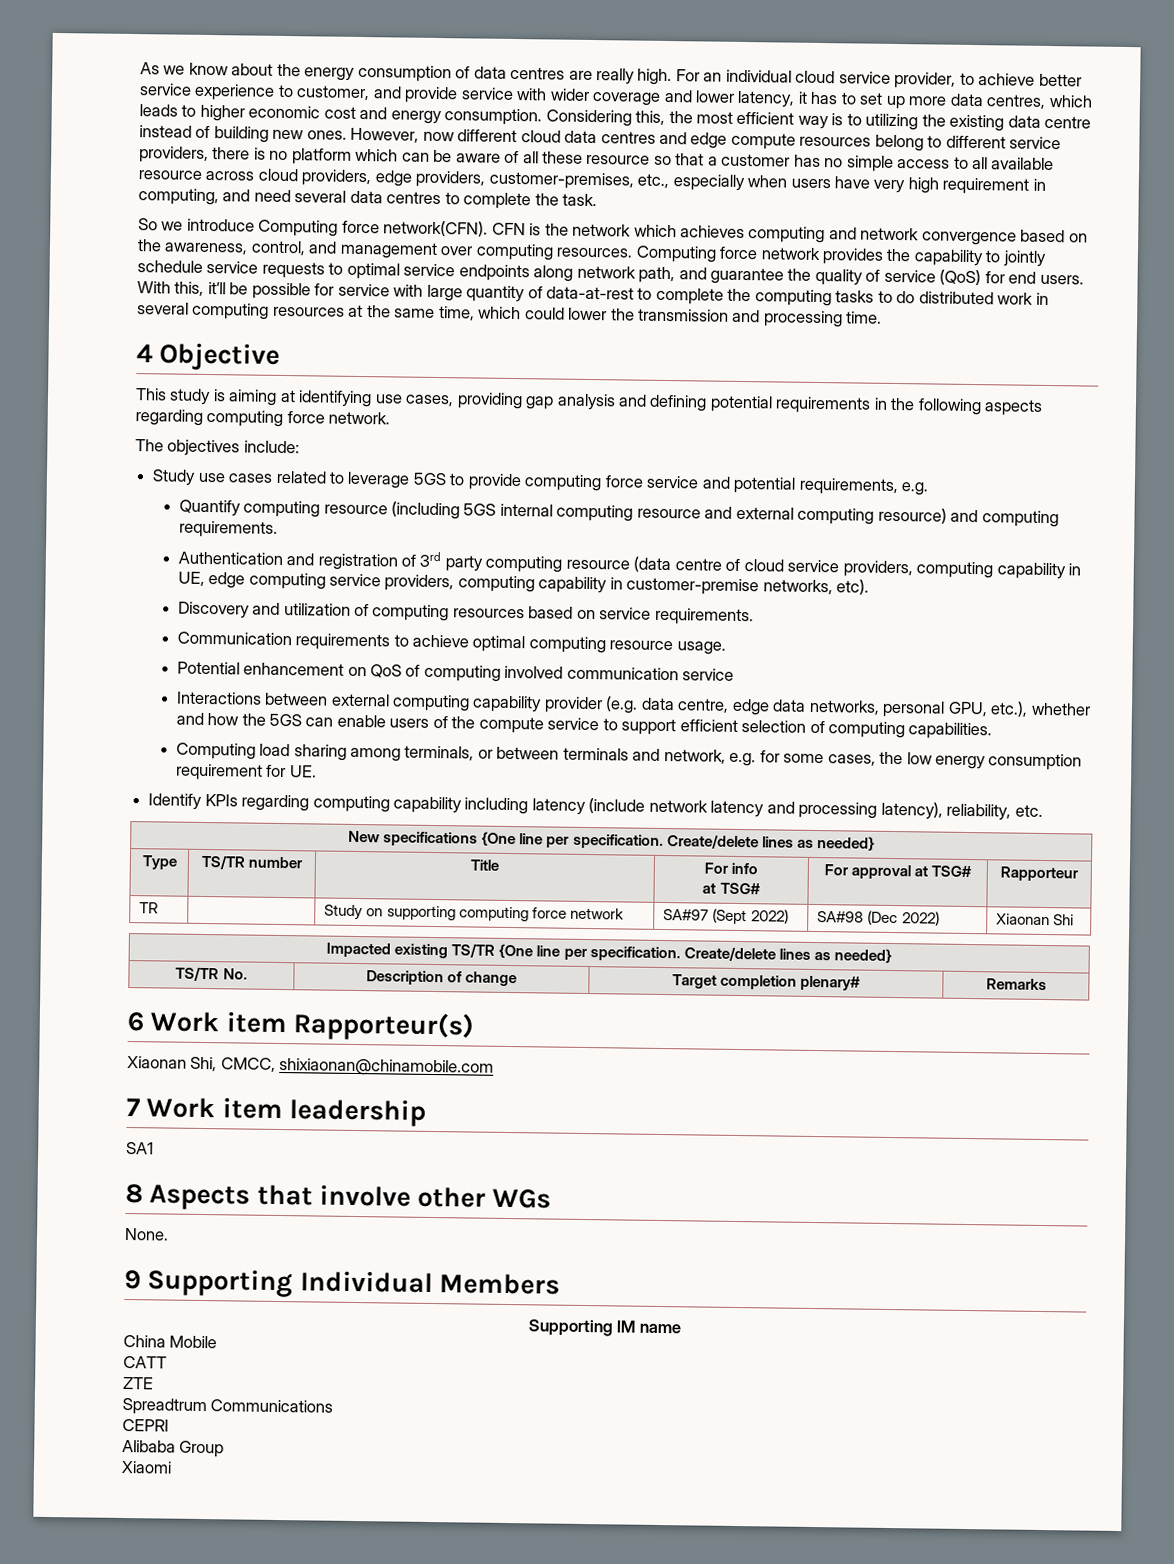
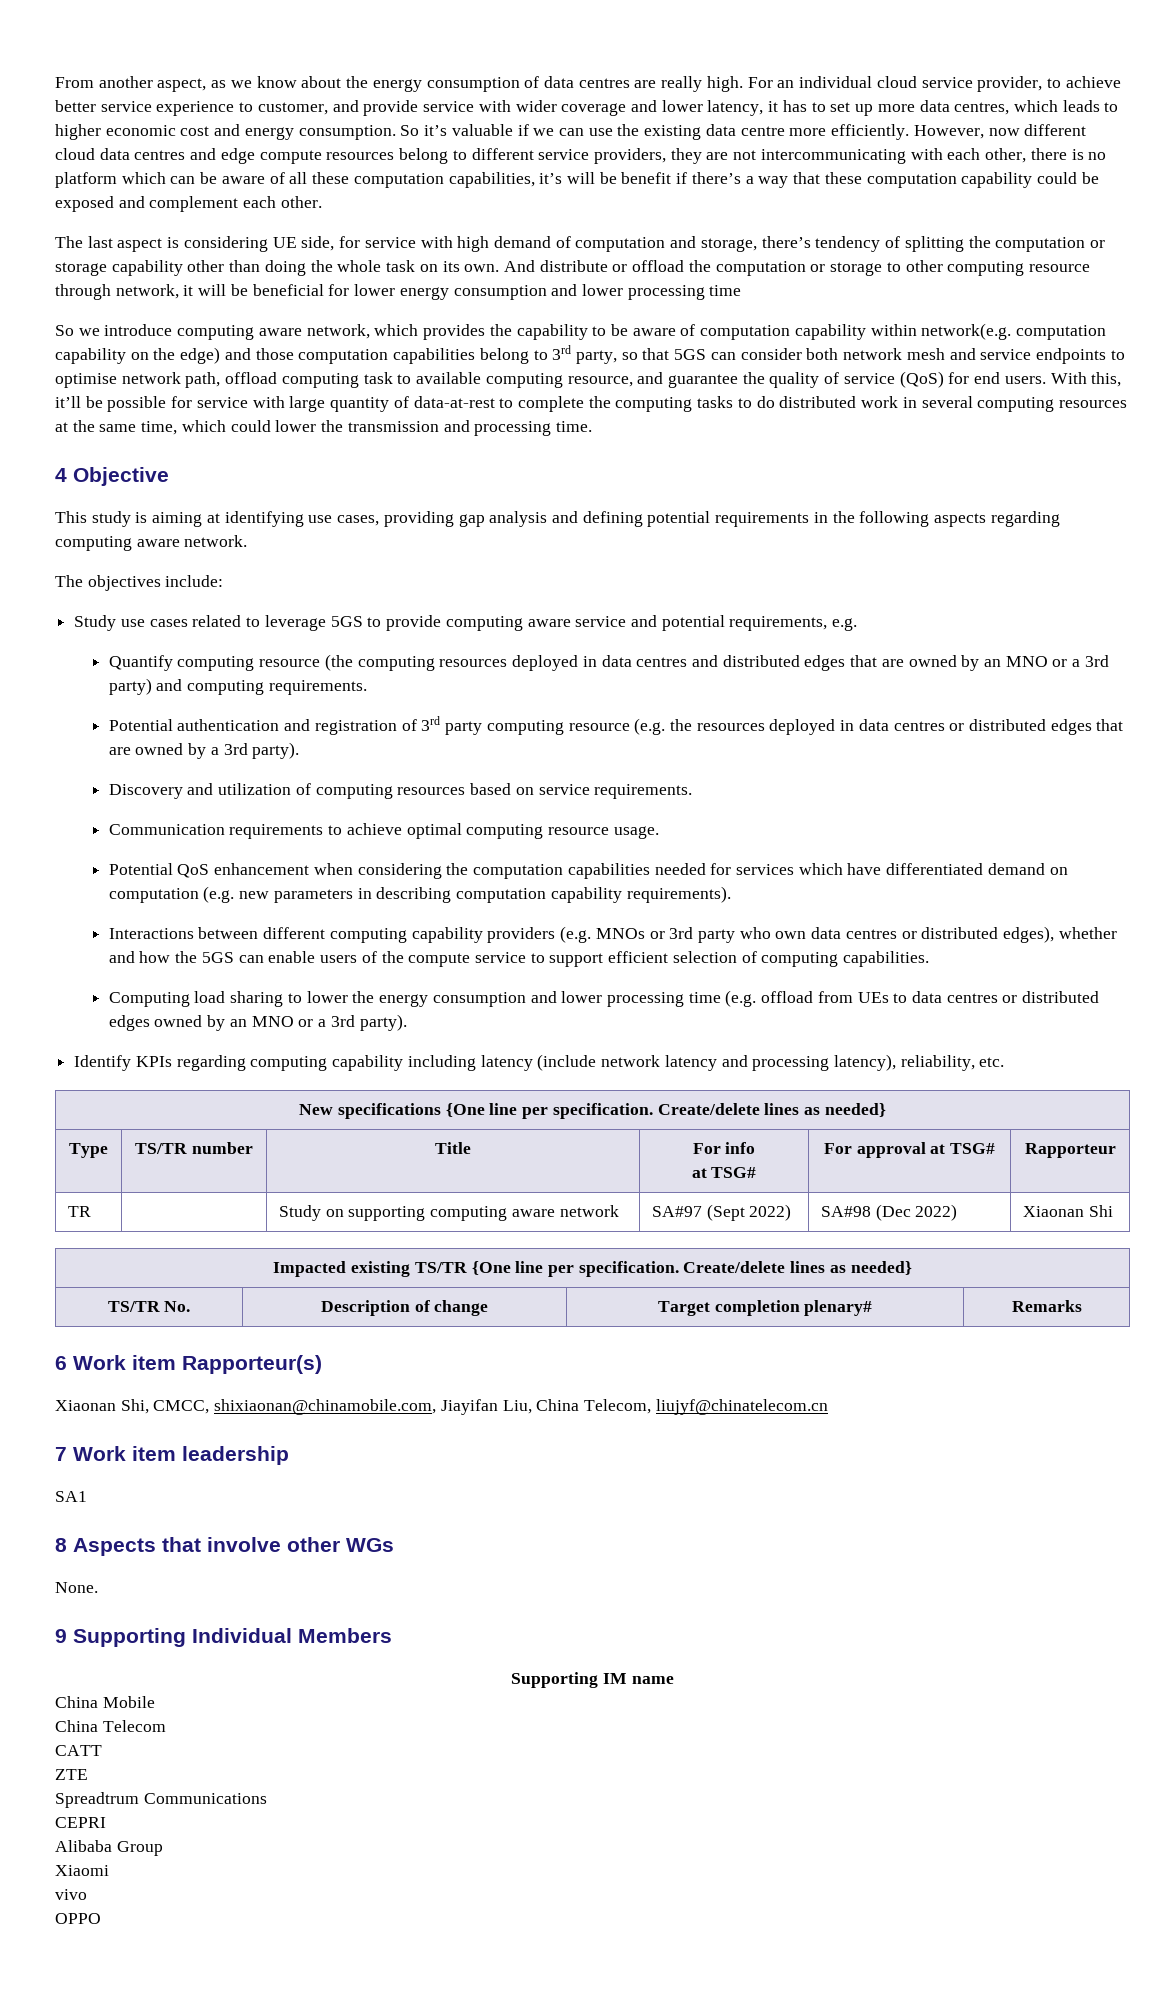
[140,62,160,75] As -> [55,76,227,92] From another aspect, as
[545,109,1092,132] [139,125,347,143] Considering this, the most efficient way is to utilizing the existing data centre instead of building new ones. -> [400,124,910,140] So it’s valuable if we can use the existing data centre more efficiently.
(209, 154) none -> [670,148,1027,164] they are not intercommunicating with each other,
[586,153,1055,172] [138,168,1046,195] [138,188,598,210] [138,218,1088,246] [137,239,1046,267] [137,260,676,284] resource so that a customer has no simple access to all available resource across cloud providers, edge providers, customer-premises, etc., especially when users have very high requirement in computing, and need several data centres to complete the task. // So we introduce Computing force network(CFN). CFN is the network which achieves computing and network convergence based on the awareness, control, and management over computing resources. Computing force network provides the capability to jointly schedule service requests to optimal service endpoints along network path, -> [353,172,1099,188] [55,196,322,212] [55,236,1105,252] [55,260,1090,276] [55,284,742,300] [55,323,1107,340] [55,345,1125,364] [55,372,633,388] computation capabilities, it’s will be benefit if there’s a way that these computation capability could be exposed and complement each other. // The last aspect is considering UE side, for service with high demand of computation and storage, there’s tendency of splitting the computation or storage capability other than doing the whole task on its own. And distribute or offload the computation or storage to other computing resource through network, it will be beneficial for lower energy consumption and lower processing time // So we introduce computing aware network, which provides the capability to be aware of computation capability within network(e.g. computation capability on the edge) and those computation capabilities belong to 3rd party, so that 5GS can consider both network mesh and service endpoints to optimise network path, offload computing task to available computing resource,
[286,411,325,424] force -> [136,539,180,547] aware
[604,475,644,488] force -> [527,619,571,627] aware
[391,501,947,525] (including 5GS internal computing resource and external computing resource) -> [324,654,1109,671] [108,678,152,695] (the computing resources deployed in data centres and distributed edges that are owned by an MNO or a 3rd party)
[177,551,283,565] Authentication -> [108,719,280,731] Potential authentication
[633,556,1081,580] [177,571,870,596] (data centre of cloud service providers, computing capability in UE, edge computing service providers, computing capability in customer-premise networks, etc). -> [634,718,1124,735] [108,742,300,759] (e.g. the resources deployed in data centres or distributed edges that are owned by a 3rd party).
[243,662,735,682] enhancement on QoS of computing involved communication service -> [177,863,1068,879] [108,886,731,903] QoS enhancement when considering the computation capabilities needed for services which have differentiated demand on computation (e.g. new parameters in describing computation capability requirements).
[330,693,1029,718] external computing capability provider (e.g. data centre, edge data networks, personal GPU, etc.), -> [263,926,1055,943] different computing capability providers (e.g. MNOs or 3rd party who own data centres or distributed edges),
[350,745,1083,771] [174,763,317,781] among terminals, or between terminals and network, e.g. for some cases, the low energy consumption requirement for UE. -> [287,990,1100,1007] [108,1014,407,1031] to lower the energy consumption and lower processing time (e.g. offload from UEs to data centres or distributed edges owned by an MNO or a 3rd party).
[531,907,567,919] force -> [511,1209,555,1217] aware
[279,1057,495,1077] shixiaonan@chinamobile.com -> [214,1399,828,1415] shixiaonan@chinamobile.com, Jiayifan Liu, China Telecom, liujyf@chinatelecom.cn
(218, 1342) none -> [55,1720,166,1732] // China Telecom
(172, 1467) none -> [55,1889,87,1900] [55,1913,101,1924] // vivo // OPPO

